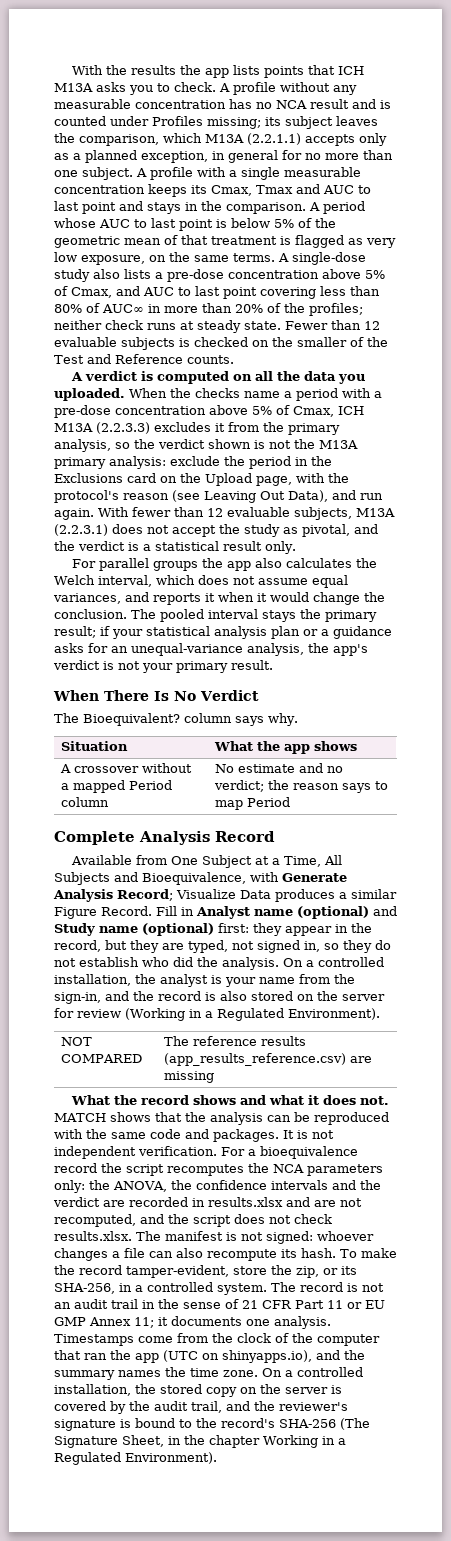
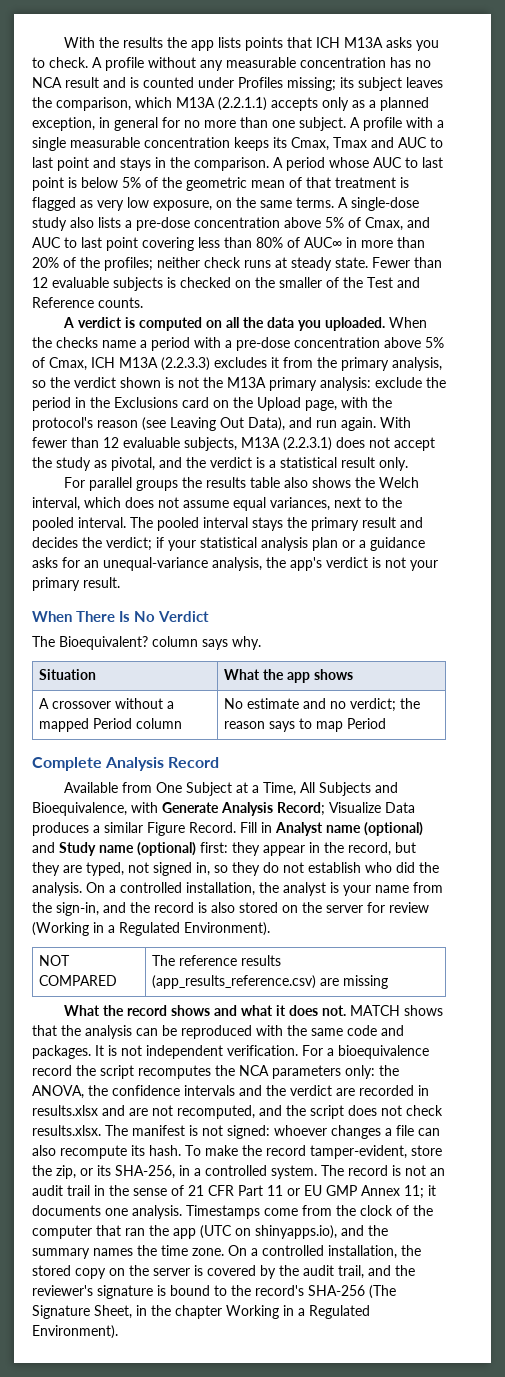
[226,558,352,571] app also calculates -> [205,477,351,488] results table also shows
[125,592,385,605] [54,609,127,619] and reports it when it would change the conclusion. -> [334,497,402,508] [32,517,126,531] next to the pooled interval.
[54,626,96,638] result; -> [362,517,423,528] [32,537,152,551] result and decides the verdict;

